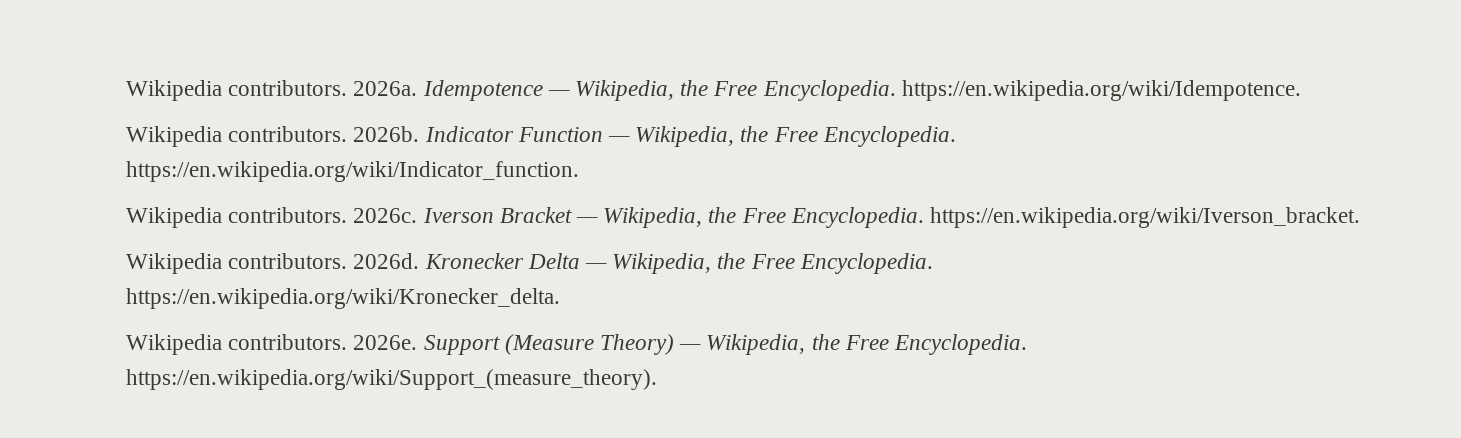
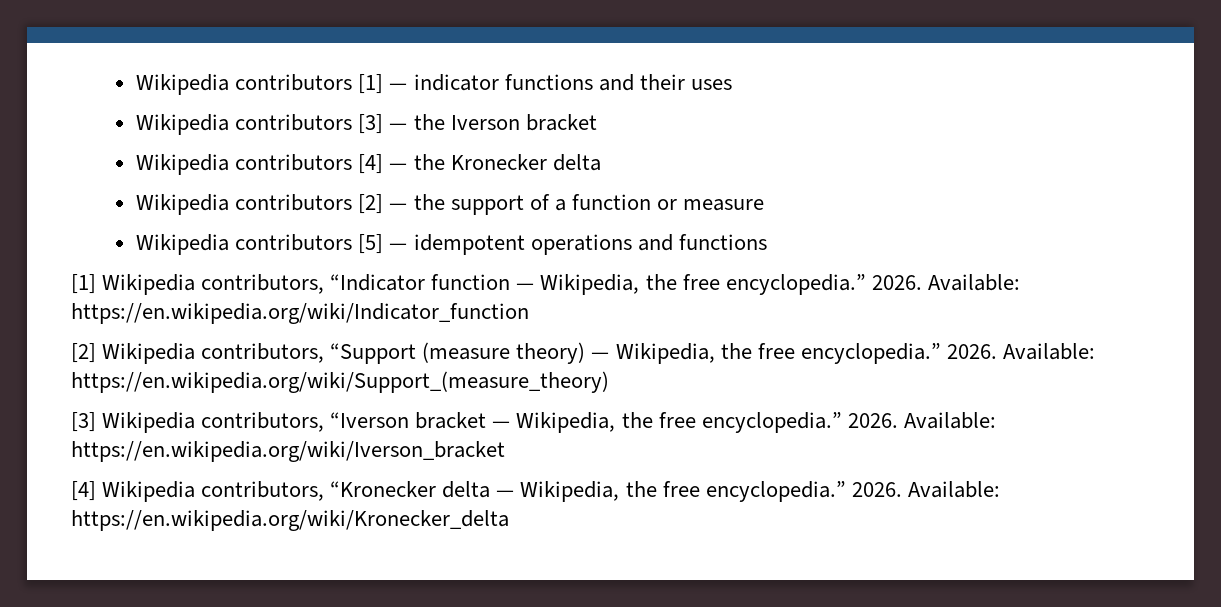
[126,80,1301,101] [126,126,956,147] [126,161,579,182] [126,207,1361,228] [126,253,933,274] [126,288,560,309] [126,334,1028,355] [126,369,657,390] Wikipedia contributors. 2026a. Idempotence — Wikipedia, the Free Encyclopedia. https://en.wikipedia.org/wiki/Idempotence. // Wikipedia contributors. 2026b. Indicator Function — Wikipedia, the Free Encyclopedia. https://en.wikipedia.org/wiki/Indicator_function. // Wikipedia contributors. 2026c. Iverson Bracket — Wikipedia, the Free Encyclopedia. https://en.wikipedia.org/wiki/Iverson_bracket. // Wikipedia contributors. 2026d. Kronecker Delta — Wikipedia, the Free Encyclopedia. https://en.wikipedia.org/wiki/Kronecker_delta. // Wikipedia contributors. 2026e. Support (Measure Theory) — Wikipedia, the Free Encyclopedia. https://en.wikipedia.org/wiki/Support_(measure_theory). -> [136,74,732,95] [136,114,597,135] [136,154,601,175] [136,194,764,215] [136,234,767,255] [71,274,1020,295] [71,303,529,324] [71,342,1095,364] [71,371,609,393] [71,412,996,433] [71,441,505,462] [71,481,1000,502] [71,510,509,531] Wikipedia contributors [1] — indicator functions and their uses // Wikipedia contributors [3] — the Iverson bracket // Wikipedia contributors [4] — the Kronecker delta // Wikipedia contributors [2] — the support of a function or measure // Wikipedia contributors [5] — idempotent operations and functions // [1] Wikipedia contributors, “Indicator function — Wikipedia, the free encyclopedia.” 2026. Available: https://en.wikipedia.org/wiki/Indicator_function // [2] Wikipedia contributors, “Support (measure theory) — Wikipedia, the free encyclopedia.” 2026. Available: https://en.wikipedia.org/wiki/Support_(measure_theory) // [3] Wikipedia contributors, “Iverson bracket — Wikipedia, the free encyclopedia.” 2026. Available: https://en.wikipedia.org/wiki/Iverson_bracket // [4] Wikipedia contributors, “Kronecker delta — Wikipedia, the free encyclopedia.” 2026. Available: https://en.wikipedia.org/wiki/Kronecker_delta

